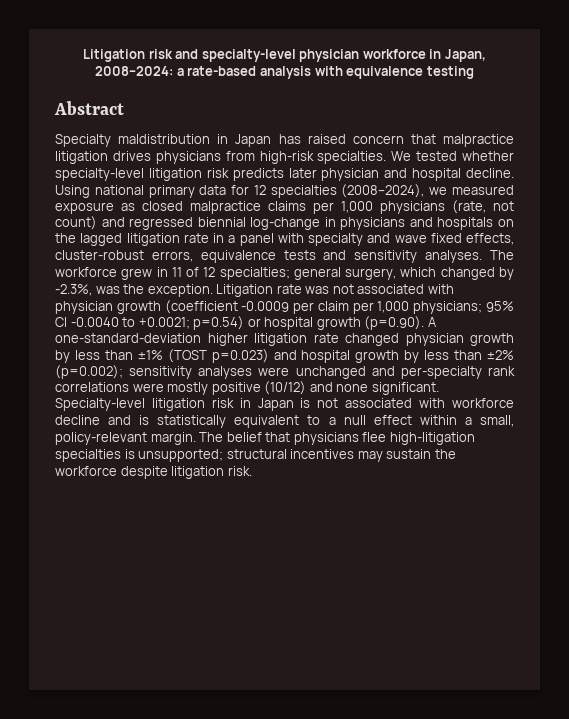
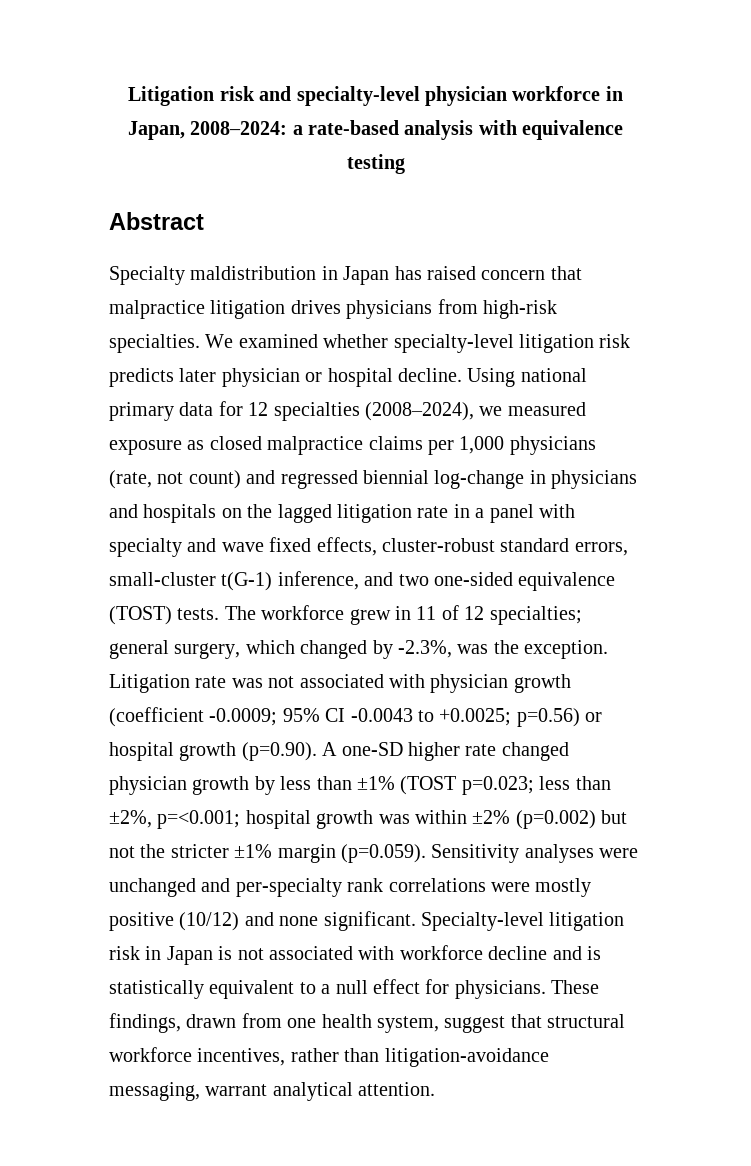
[416,151,458,161] tested -> [238,334,318,348] examined
[384,168,408,178] and -> [305,372,323,382] or
[151,250,483,263] errors, equivalence tests and sensitivity analyses. -> [500,538,628,556] [109,571,616,591] [109,606,220,625] standard errors, small-cluster t(G-1) inference, and two one-sided equivalence (TOST) tests.
[241,301,514,314] [55,316,245,330] -0.0009 per claim per 1,000 physicians; 95% CI -0.0040 to +0.0021; p=0.54) -> [209,708,580,727] -0.0009; 95% CI -0.0043 to +0.0025; p=0.56)
[55,333,307,346] one-standard-deviation higher litigation -> [341,742,460,761] one-SD higher
[211,349,514,363] [55,365,193,379] p=0.023) and hospital growth by less than ±2% (p=0.002); sensitivity -> [461,776,611,795] [109,810,628,829] [109,844,520,863] p=0.023; less than ±2%, p=<0.001; hospital growth was within ±2% (p=0.002) but not the stricter ±1% margin (p=0.059). Sensitivity
[419,415,514,427] [55,432,475,445] [55,449,456,462] [55,466,252,479] within a small, policy-relevant margin. The belief that physicians flee high-litigation specialties is unsupported; structural incentives may sustain the workforce despite litigation risk. -> [425,979,600,999] [109,1013,626,1033] [109,1047,549,1067] [109,1082,436,1101] for physicians. These findings, drawn from one health system, suggest that structural workforce incentives, rather than litigation-avoidance messaging, warrant analytical attention.

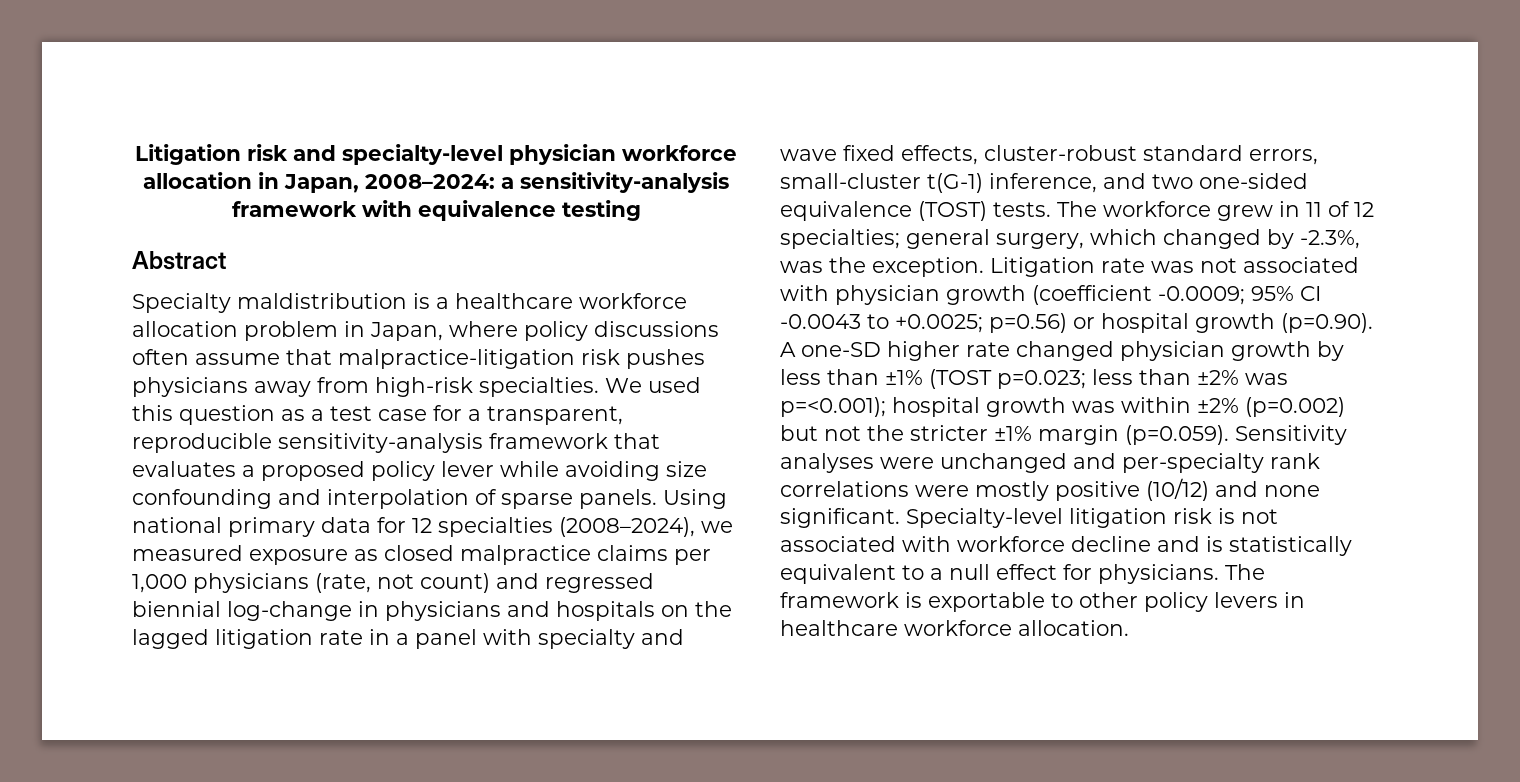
(601, 93) none -> [143,172,252,189] allocation
[308,120,474,140] rate-based analysis -> [520,172,729,193] [231,201,357,217] sensitivity-analysis framework
[321,266,582,285] [109,299,557,319] [109,334,631,353] [109,368,462,387] in Japan has raised concern that malpractice litigation drives physicians from high-risk specialties. We examined whether specialty-level litigation risk predicts later physician or hospital decline. -> [413,293,687,309] [132,321,719,341] [132,349,705,369] [132,377,701,397] [132,405,623,425] [132,433,660,453] [132,461,707,481] [132,489,657,509] is a healthcare workforce allocation problem in Japan, where policy discussions often assume that malpractice-litigation risk pushes physicians away from high-risk specialties. We used this question as a test case for a transparent, reproducible sensitivity-analysis framework that evaluates a proposed policy lever while avoiding size confounding and interpolation of sparse panels.
[109,810,241,829] ±2%, p=<0.001; -> [1197,370,1288,385] [780,397,886,417] ±2% was p=<0.001);
[145,946,213,965] in Japan -> (1212, 516) none
[551,980,600,994] [109,1013,626,1033] [109,1047,549,1067] [109,1082,436,1101] These findings, drawn from one health system, suggest that structural workforce incentives, rather than litigation-avoidance messaging, warrant analytical attention. -> [1225,564,1265,580] [780,592,1305,612] [780,620,1129,636] The framework is exportable to other policy levers in healthcare workforce allocation.

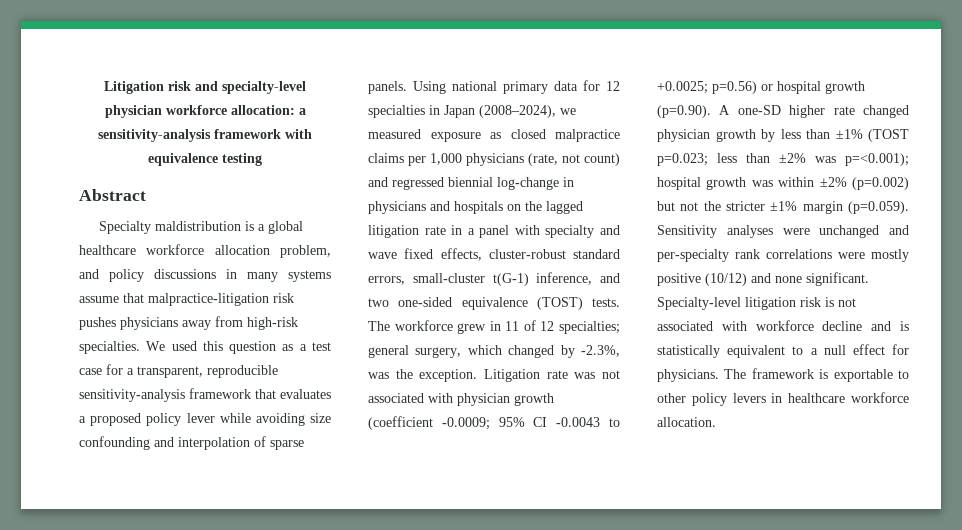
[143,172,495,193] allocation in Japan, 2008–2024: -> [230,105,295,115] allocation:
(449, 303) none -> [267,221,303,234] global
[244,321,719,341] [132,349,189,365] problem in Japan, where policy discussions often -> [280,245,331,258] [79,269,331,282] problem, and policy discussions in many systems
(553, 527) none -> [429,105,475,118] in Japan

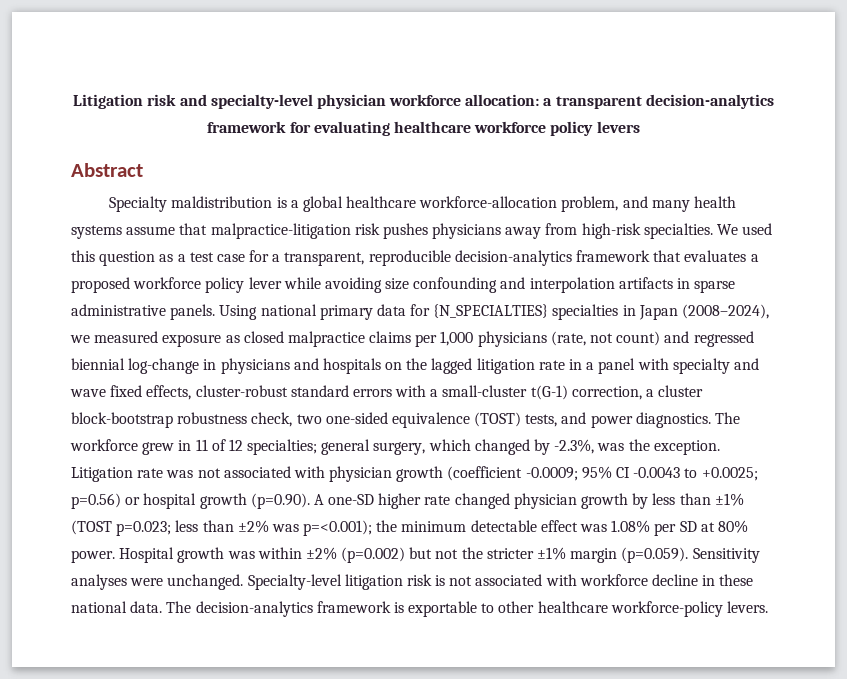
[98,129,312,142] [148,153,262,166] sensitivity-analysis framework with equivalence testing -> [555,94,774,109] [207,121,640,136] transparent decision-analytics framework for evaluating healthcare workforce policy levers
[146,244,331,258] [79,269,278,282] workforce allocation problem, and policy discussions in many -> [419,196,736,212] workforce-allocation problem, and many health
[79,389,185,402] sensitivity-analysis -> [454,250,572,266] decision-analytics
(142, 419) none -> [133,277,202,289] workforce
[254,436,304,450] of sparse -> [618,277,736,293] [71,304,166,316] artifacts in sparse administrative
[606,81,620,91] 12 -> [433,304,549,318] {N_SPECIALTIES}
[368,272,620,286] [368,297,620,310] errors, small-cluster t(G-1) inference, and two one-sided equivalence (TOST) tests. -> [352,385,704,400] [71,412,711,428] errors with a small-cluster t(G-1) correction, a cluster block-bootstrap robustness check, two one-sided equivalence (TOST) tests, and power diagnostics.
[657,177,701,190] hospital -> [376,520,748,536] [71,547,175,563] the minimum detectable effect was 1.08% per SD at 80% power. Hospital
[819,225,909,238] [657,249,909,262] [657,272,869,286] unchanged and per-specialty rank correlations were mostly positive (10/12) and none significant. -> [167,574,244,590] unchanged.
[871,321,909,331] [657,344,909,358] [657,369,747,382] and is statistically equivalent to a null effect for physicians. The -> [702,574,754,586] [71,601,313,617] in these national data. The decision-analytics
[691,392,909,406] [657,417,716,427] policy levers in healthcare workforce allocation. -> [537,601,769,617] healthcare workforce-policy levers.

